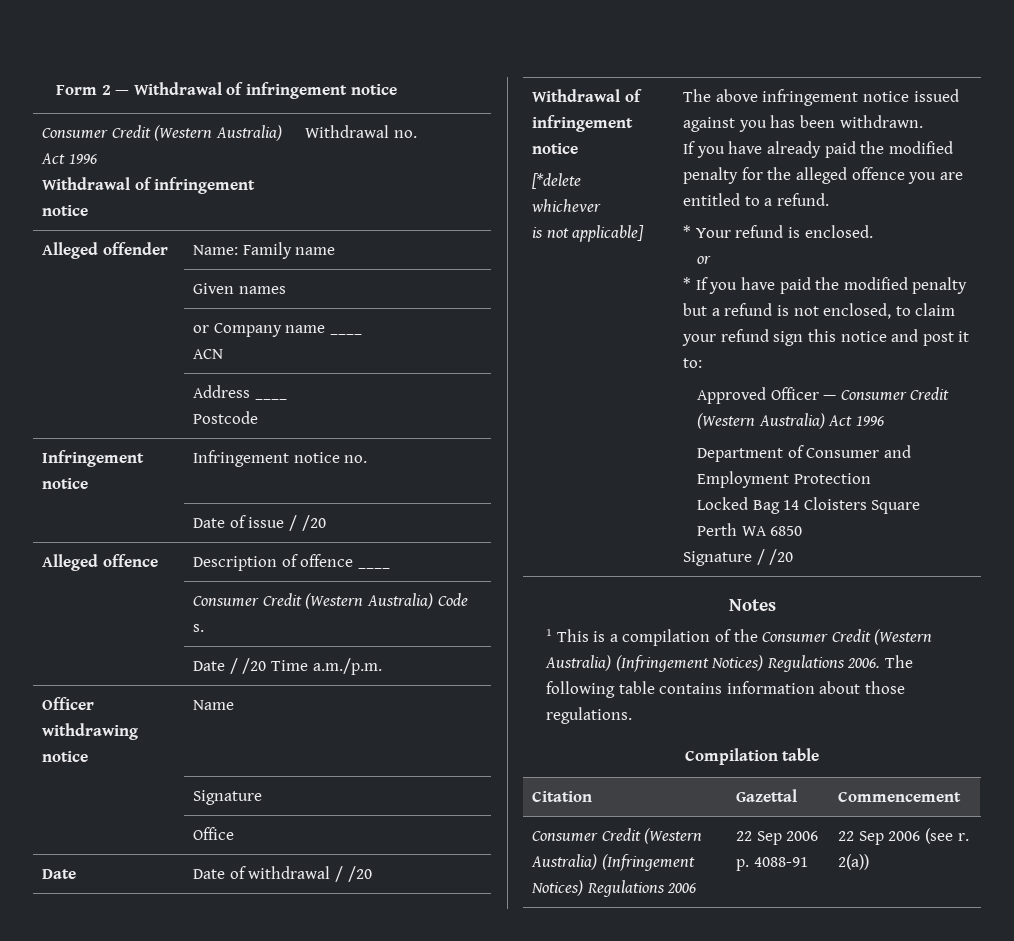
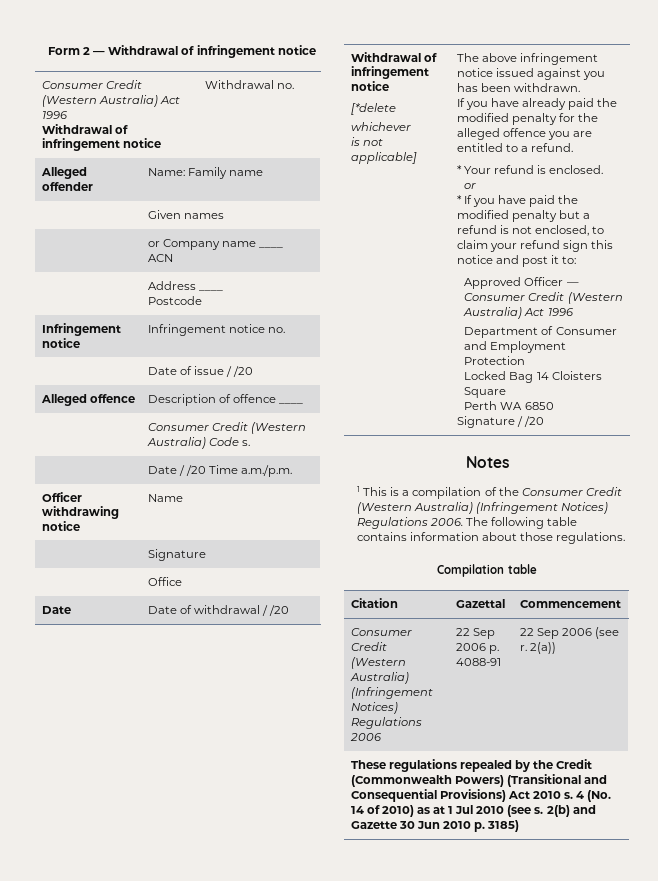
(870, 862) none -> [350,759,593,772] [350,774,607,787] [350,789,612,802] [350,805,596,817] [350,820,520,832] // These regulations repealed by the Credit (Commonwealth Powers) (Transitional and Consequential Provisions) Act 2010 s. 4 (No. 14 of 2010) as at 1 Jul 2010 (see s. 2(b) and Gazette 30 Jun 2010 p. 3185)

